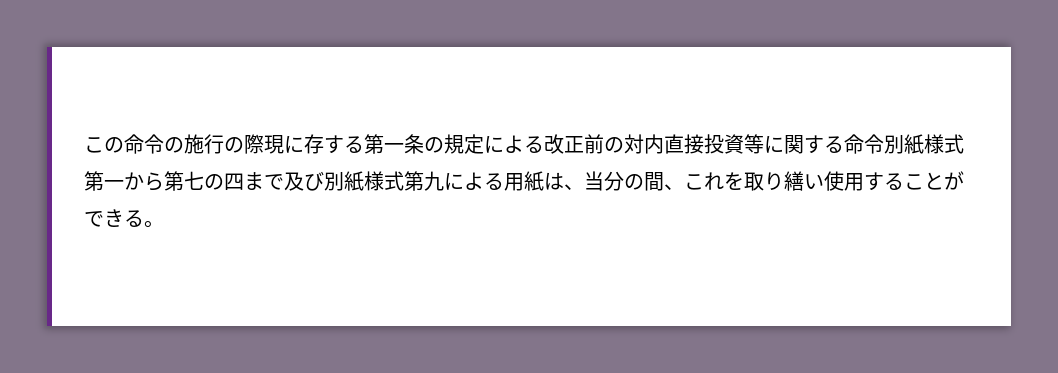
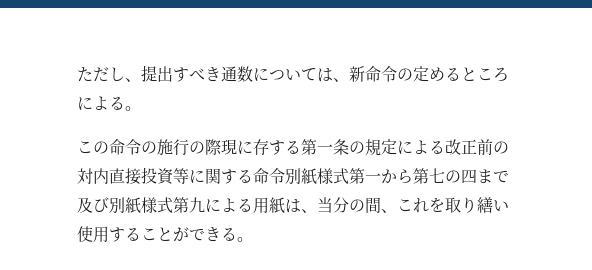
(84, 145) none -> [77,65,509,82] [77,96,141,111] ただし、提出すべき通数については、新命令の定めるところによる。 //

